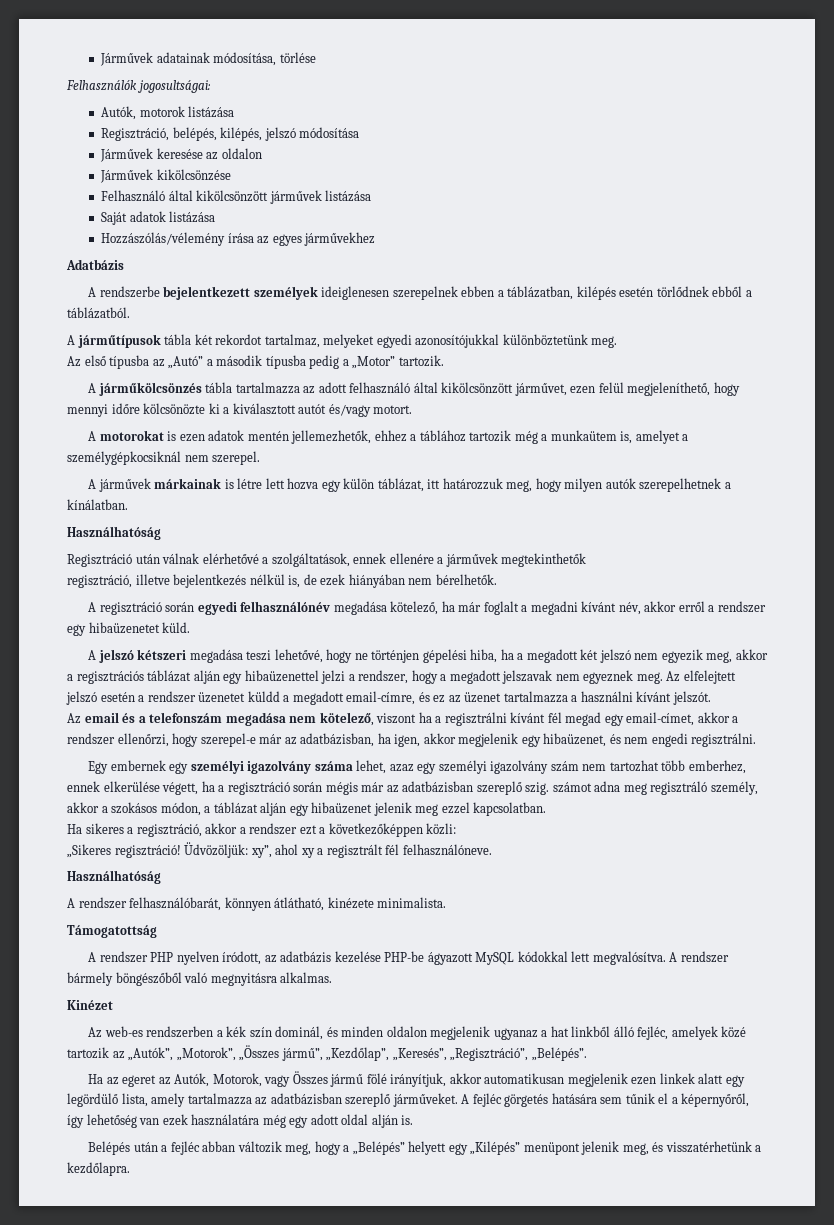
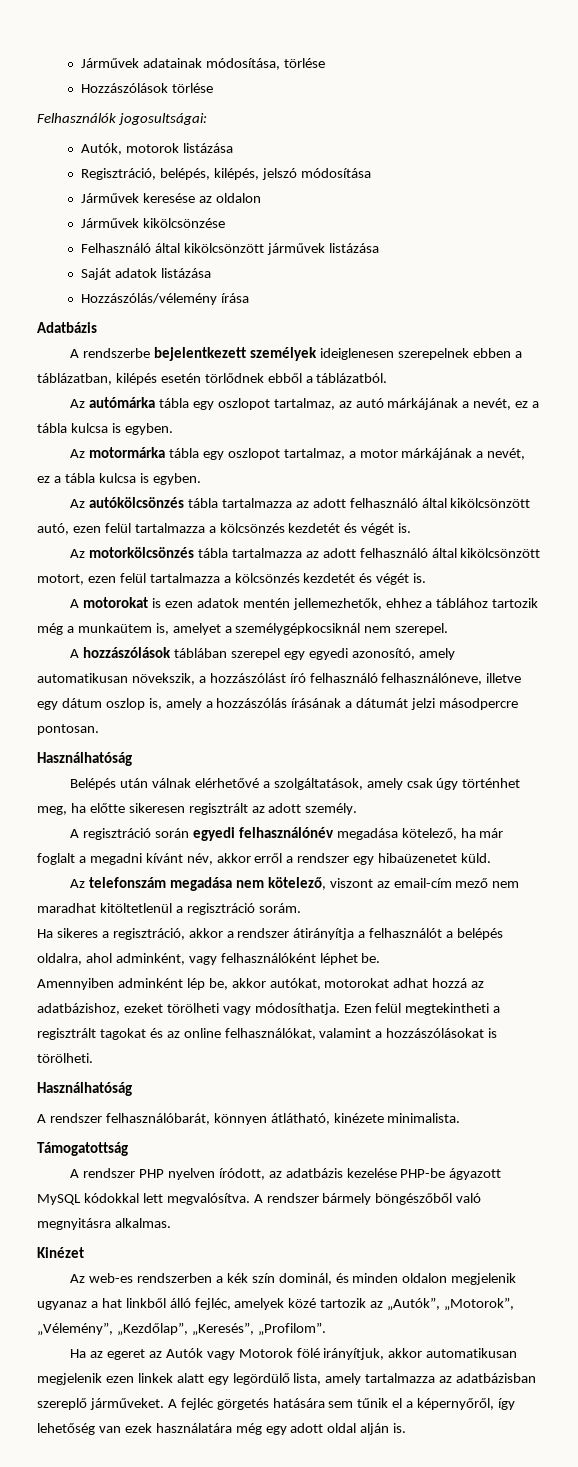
(316, 57) none -> [81,83,213,93] // Hozzászólások törlése
[257,232,376,246] az egyes járművekhez -> (249, 298) none
[67,334,618,348] [67,355,444,369] [88,382,740,396] [67,403,413,417] A járműtípusok tábla két rekordot tartalmaz, melyeket egyedi azonosítójukkal különböztetünk meg. // Az első típusba az „Autó” a második típusba pedig a „Motor” tartozik. // A járműkölcsönzés tábla tartalmazza az adott felhasználó által kikölcsönzött járművet, ezen felül megjeleníthető, hogy mennyi időre kölcsönözte ki a kiválasztott autót és/vagy motort. -> [70,397,540,410] [37,423,173,435] [70,447,526,460] [37,473,201,485] [70,497,531,508] [37,523,412,535] [70,547,541,558] [37,573,427,585] Az autómárka tábla egy oszlopot tartalmaz, az autó márkájának a nevét, ez a tábla kulcsa is egyben. // Az motormárka tábla egy oszlopot tartalmaz, a motor márkájának a nevét, ez a tábla kulcsa is egyben. // Az autókölcsönzés tábla tartalmazza az adott felhasználó által kikölcsönzött autó, ezen felül tartalmazza a kölcsönzés kezdetét és végét is. // Az motorkölcsönzés tábla tartalmazza az adott felhasználó által kikölcsönzött motort, ezen felül tartalmazza a kölcsönzés kezdetét és végét is.
[98,478,731,492] [67,499,128,510] [67,526,161,540] [67,554,132,567] járművek márkainak is létre lett hozva egy külön táblázat, itt határozzuk meg, hogy milyen autók szerepelhetnek a kínálatban. // Használhatóság // Regisztráció -> [83,647,455,660] [37,673,522,685] [37,698,519,710] [37,724,99,735] [37,752,132,766] [70,778,117,790] hozzászólások táblában szerepel egy egyedi azonosító, amely automatikusan növekszik, a hozzászólást író felhasználó felhasználóneve, illetve egy dátum oszlop is, amely a hozzászólás írásának a dátumát jelzi másodpercre pontosan. // Használhatóság // Belépés
[353,553,587,567] [67,574,497,588] ennek ellenére a járművek megtekinthetők // regisztráció, illetve bejelentkezés nélkül is, de ezek hiányában nem bérelhetők. -> [366,778,521,790] [37,803,358,815] amely csak úgy történhet meg, ha előtte sikeresen regisztrált az adott személy.
[88,649,768,663] [67,670,736,684] [66,691,711,705] [67,712,146,724] A jelszó kétszeri megadása teszi lehetővé, hogy ne történjen gépelési hiba, ha a megadott két jelszó nem egyezik meg, akkor a regisztrációs táblázat alján egy hibaüzenettel jelzi a rendszer, hogy a megadott jelszavak nem egyeznek meg. Az elfelejtett jelszó esetén a rendszer üzenetet küldd a megadott email-címre, és ez az üzenet tartalmazza a használni kívánt jelszót. // Az email és a -> [70,879,86,888] Az
[418,712,739,726] [67,733,757,747] [88,760,746,774] [67,781,758,795] [67,802,547,816] ha a regisztrálni kívánt fél megad egy email-címet, akkor a rendszer ellenőrzi, hogy szerepel-e már az adatbázisban, ha igen, akkor megjelenik egy hibaüzenet, és nem engedi regisztrálni. // Egy embernek egy személyi igazolvány száma lehet, azaz egy személyi igazolvány szám nem tartozhat több emberhez, ennek elkerülése végett, ha a regisztráció során mégis már az adatbázisban szereplő szig. számot adna meg regisztráló személy, akkor a szokásos módon, a táblázat alján egy hibaüzenet jelenik meg ezzel kapcsolatban. -> [376,878,520,888] [37,903,301,915] az email-cím mező nem maradhat kitöltetlenül a regisztráció sorám.
[299,823,457,837] [67,842,492,858] ezt a következőképpen közli: // „Sikeres regisztráció! Üdvözöljük: xy”, ahol xy a regisztrált fél felhasználóneve. -> [293,928,504,940] [37,953,381,965] [37,978,485,990] [37,1003,501,1015] [37,1028,498,1040] [37,1053,93,1063] átirányítja a felhasználót a belépés oldalra, ahol adminként, vagy felhasználóként léphet be. // Amennyiben adminként lép be, akkor autókat, motorokat adhat hozzá az adatbázishoz, ezeket törölheti vagy módosíthatja. Ezen felül megtekintheti a regisztrált tagokat és az online felhasználókat, valamint a hozzászólásokat is törölheti.
[239,1045,587,1061] „Összes jármű”, „Kezdőlap”, „Keresés”, „Regisztráció”, „Belépés”. -> [37,1322,326,1336] „Vélemény”, „Kezdőlap”, „Keresés”, „Profilom”.
[174,1071,364,1087] Autók, Motorok, vagy Összes jármű -> [165,1348,293,1360] Autók vagy Motorok
[88,1141,762,1155] [67,1162,130,1176] // Belépés után a fejléc abban változik meg, hogy a „Belépés” helyett egy „Kilépés” menüpont jelenik meg, és visszatérhetünk a kezdőlapra. -> (407, 1428) none

